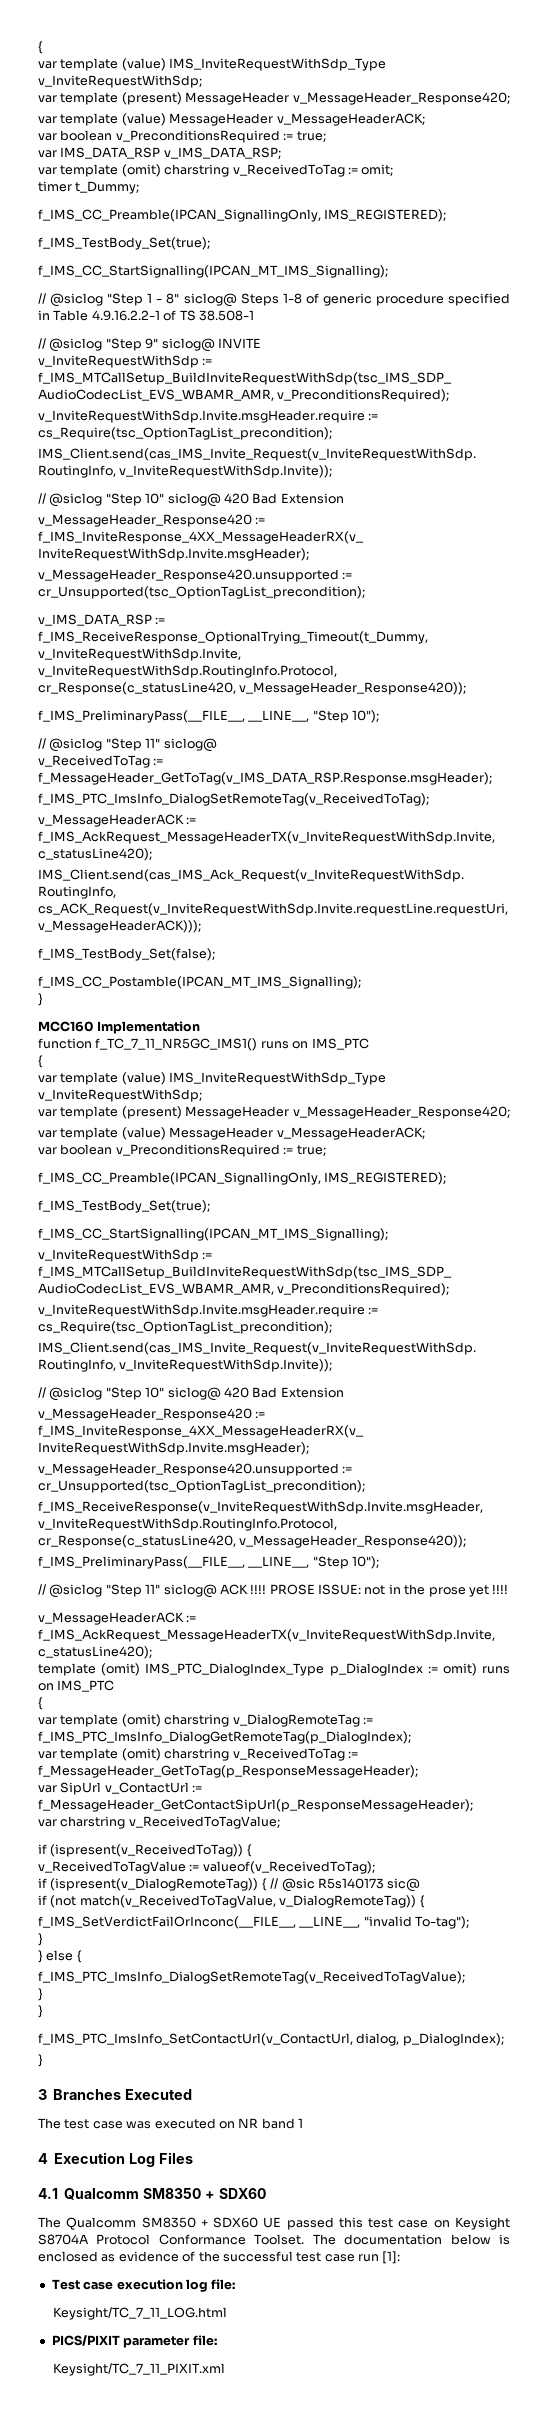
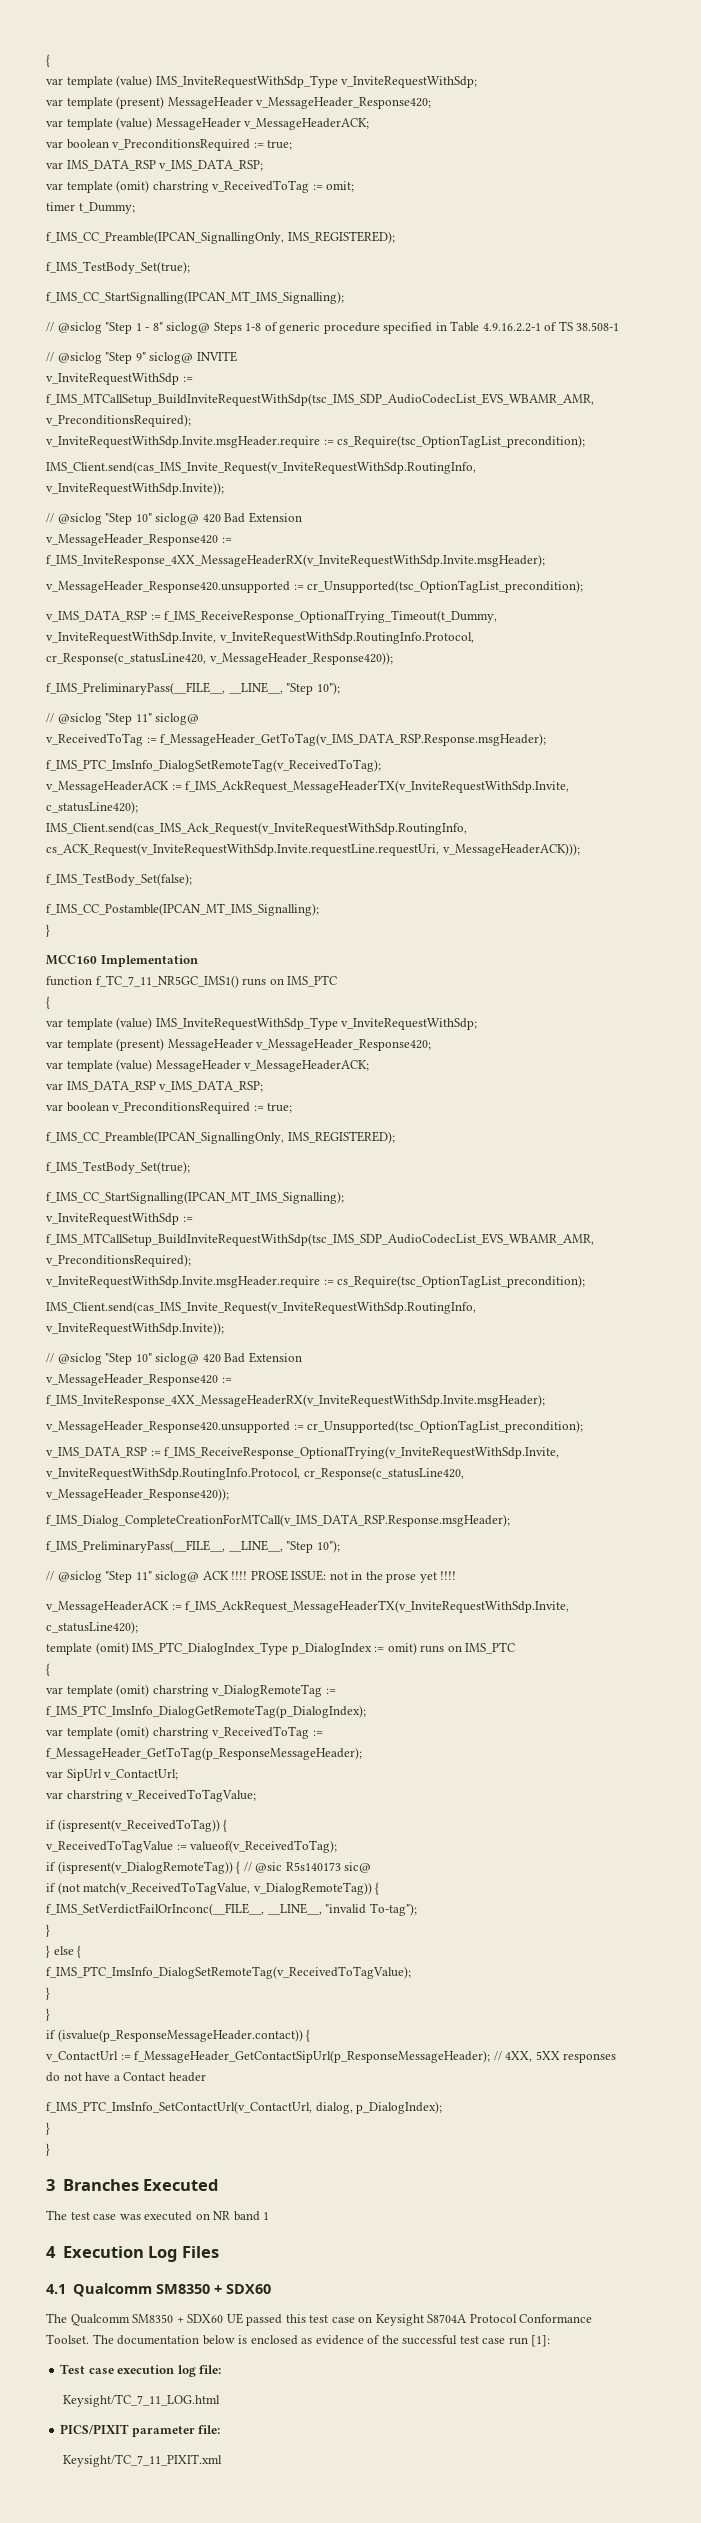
(425, 1133) none -> [46,1080,264,1092] // var IMS_DATA_RSP v_IMS_DATA_RSP;
[38,1501,483,1514] [38,1518,337,1531] [38,1535,467,1548] f_IMS_ReceiveResponse(v_InviteRequestWithSdp.Invite.msgHeader, v_InviteRequestWithSdp.RoutingInfo.Protocol, cr_Response(c_statusLine420, v_MessageHeader_Response420)); -> [46,1446,560,1459] [46,1467,464,1480] [46,1488,229,1501] [46,1514,510,1527] v_IMS_DATA_RSP := f_IMS_ReceiveResponse_OptionalTrying(v_InviteRequestWithSdp.Invite, v_InviteRequestWithSdp.RoutingInfo.Protocol, cr_Response(c_statusLine420, v_MessageHeader_Response420)); // f_IMS_Dialog_CompleteCreationForMTCall(v_IMS_DATA_RSP.Response.msgHeader);
[104,1782,203,1794] [38,1799,473,1812] v_ContactUrl := f_MessageHeader_GetContactSipUrl(p_ResponseMessageHeader); -> [104,1769,179,1780] v_ContactUrl;
(43, 2011) none -> [46,2029,311,2042] [46,2050,617,2063] [46,2072,206,2082] // if (isvalue(p_ResponseMessageHeader.contact)) { // v_ContactUrl := f_MessageHeader_GetContactSipUrl(p_ResponseMessageHeader); // 4XX, 5XX responses do not have a Contact header
(43, 2060) none -> [46,2143,50,2156] // }

